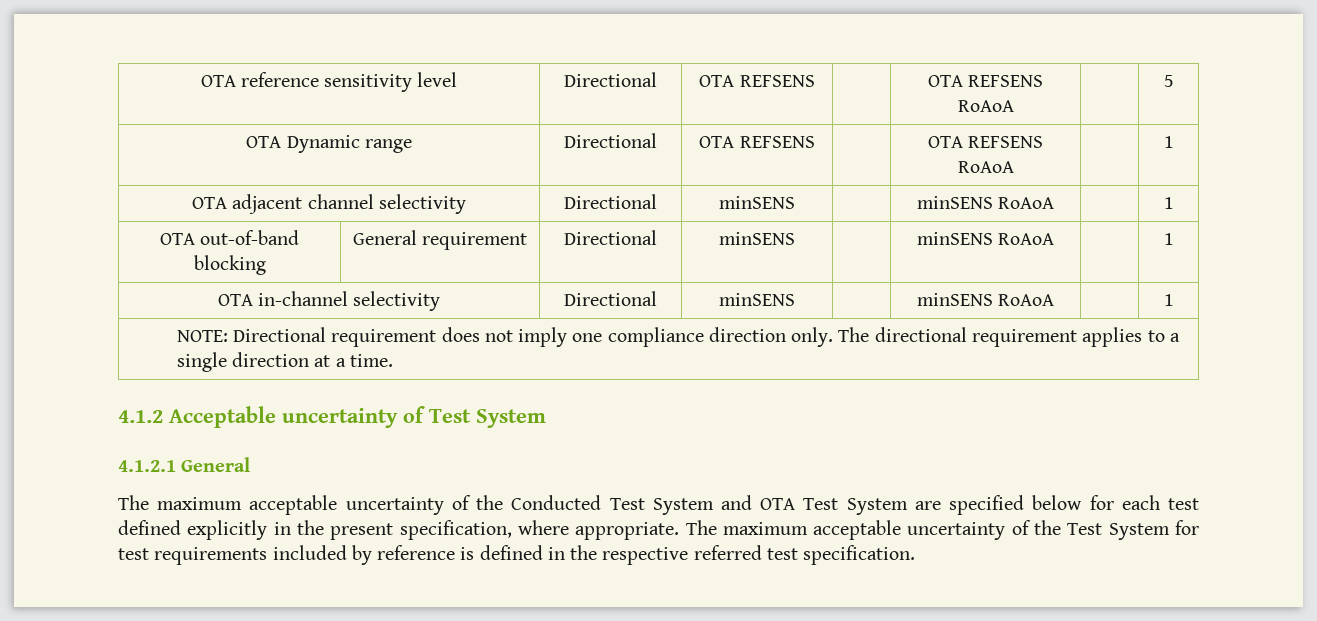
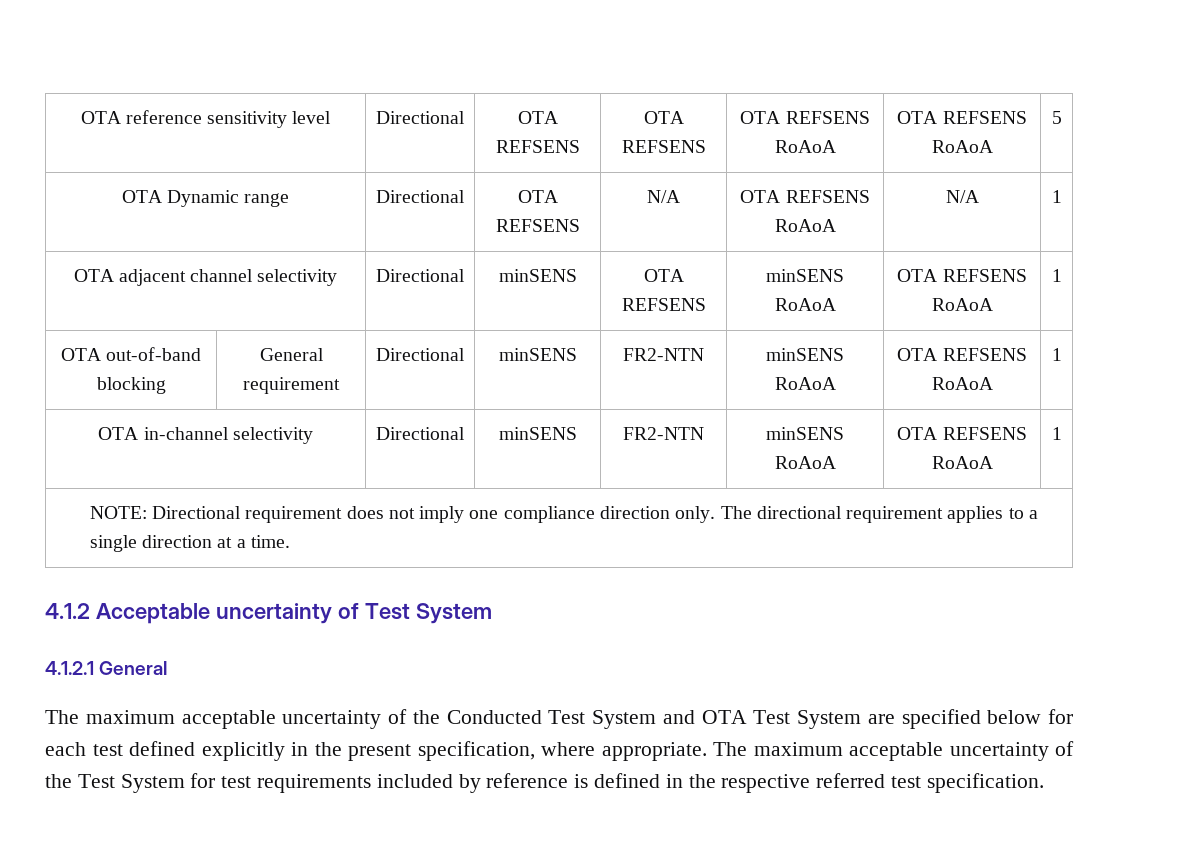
[927,75,1044,87] [957,100,1014,112] | OTA REFSENS RoAoA | -> [643,111,684,124] [621,140,706,153] [740,111,870,124] [774,140,836,153] [897,111,1027,124] [931,140,993,153] OTA REFSENS | OTA REFSENS RoAoA | OTA REFSENS RoAoA
[927,136,1044,148] [957,161,1014,173] | OTA REFSENS RoAoA | -> [647,190,680,203] [740,190,870,203] [774,219,836,232] [945,190,979,203] N/A | OTA REFSENS RoAoA | N/A
[916,196,1055,209] | minSENS RoAoA | -> [643,269,684,282] [621,298,706,311] [766,269,844,282] [774,298,836,311] [897,269,1027,282] [931,298,993,311] OTA REFSENS | minSENS RoAoA | OTA REFSENS RoAoA
[916,232,1055,245] | minSENS RoAoA | -> [623,348,704,361] [766,348,844,361] [774,377,836,390] [897,348,1027,361] [931,377,993,390] FR2-NTN | minSENS RoAoA | OTA REFSENS RoAoA
[916,293,1055,306] | minSENS RoAoA | -> [623,427,704,440] [766,427,844,440] [774,456,836,469] [897,427,1027,440] [931,456,993,469] FR2-NTN | minSENS RoAoA | OTA REFSENS RoAoA

